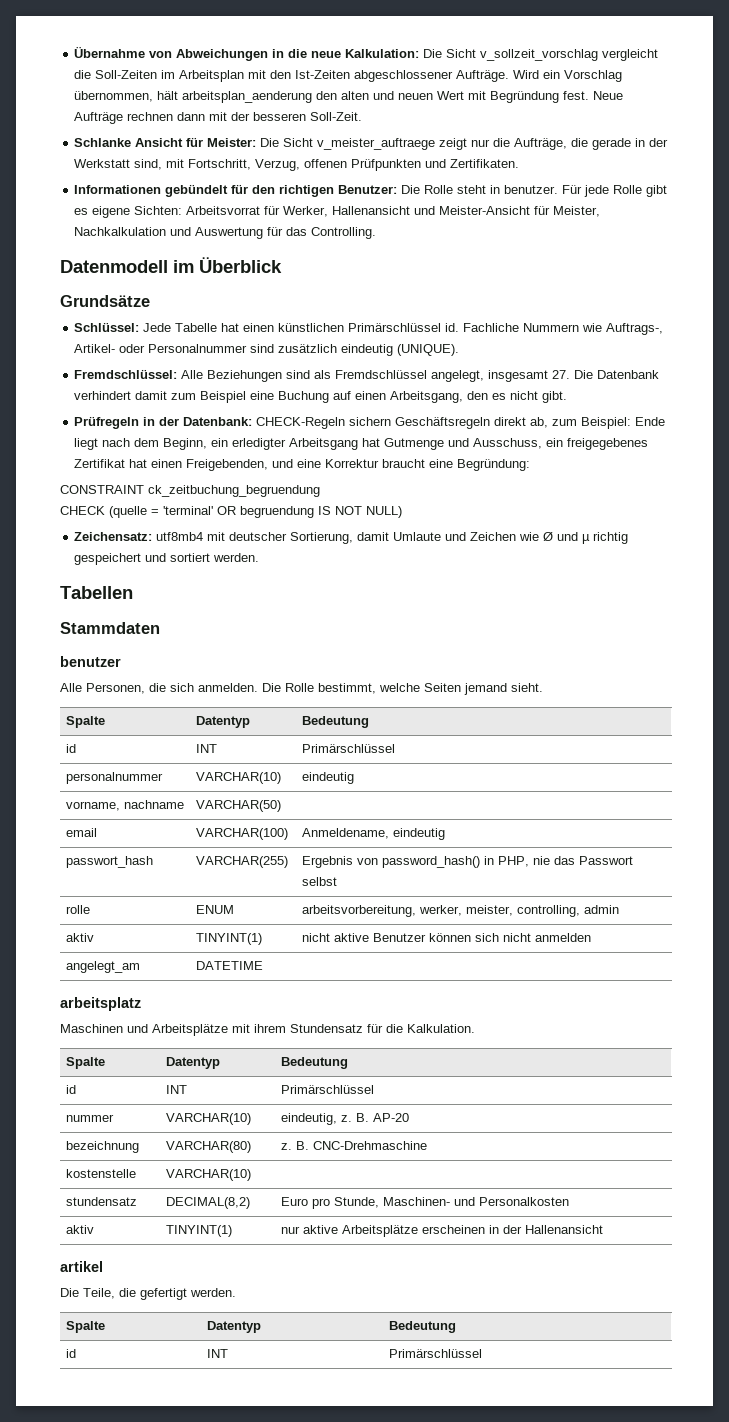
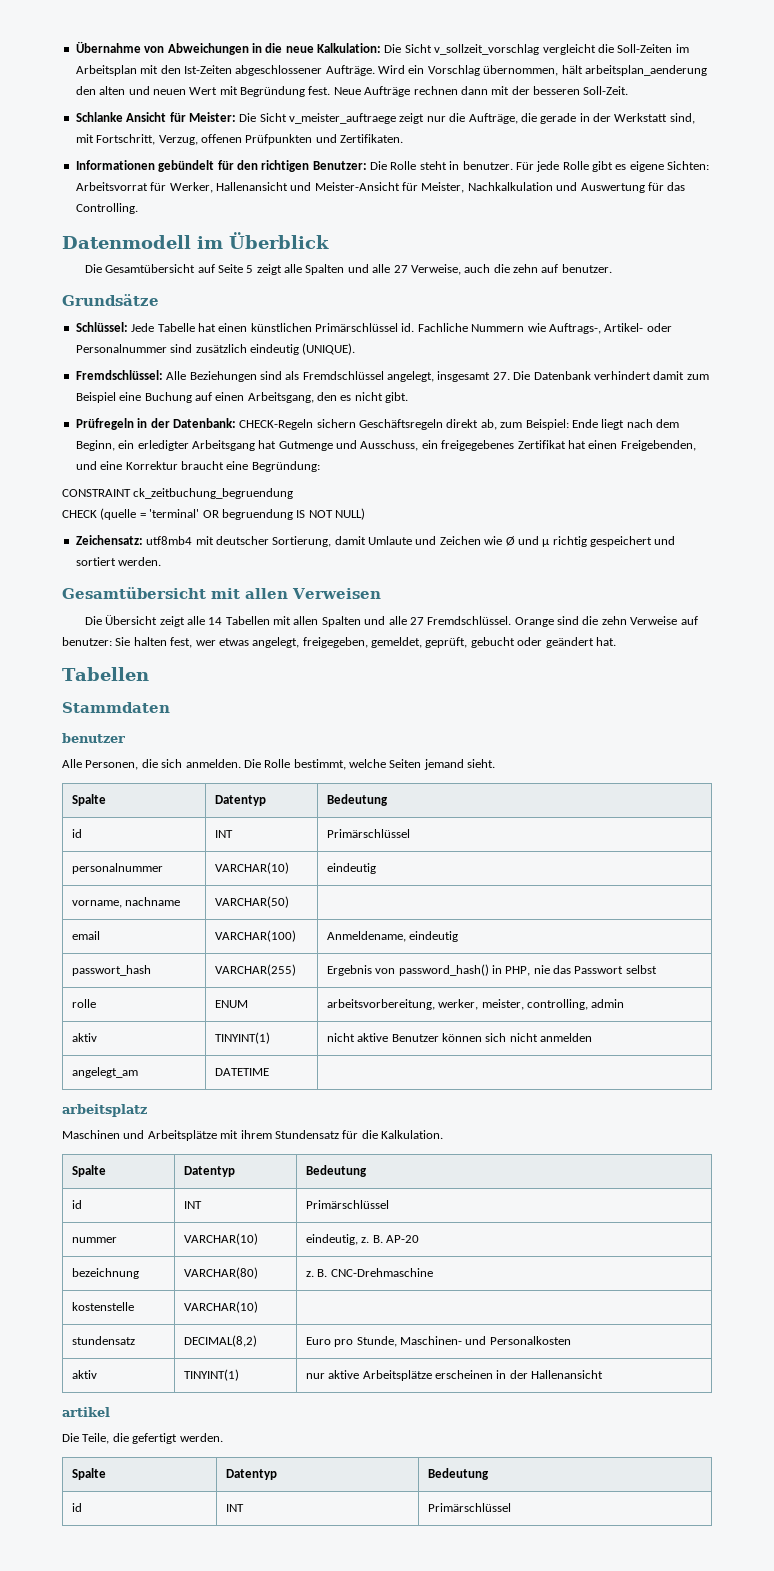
(282, 265) none -> [84,264,612,275] // Die Gesamtübersicht auf Seite 5 zeigt alle Spalten und alle 27 Verweise, auch die zehn auf benutzer.
(260, 557) none -> [62,587,381,599] [84,615,698,627] [62,637,616,648] // Gesamtübersicht mit allen Verweisen // Die Übersicht zeigt alle 14 Tabellen mit allen Spalten und alle 27 Fremdschlüssel. Orange sind die zehn Verweise auf benutzer: Sie halten fest, wer etwas angelegt, freigegeben, gemeldet, geprüft, gebucht oder geändert hat.

